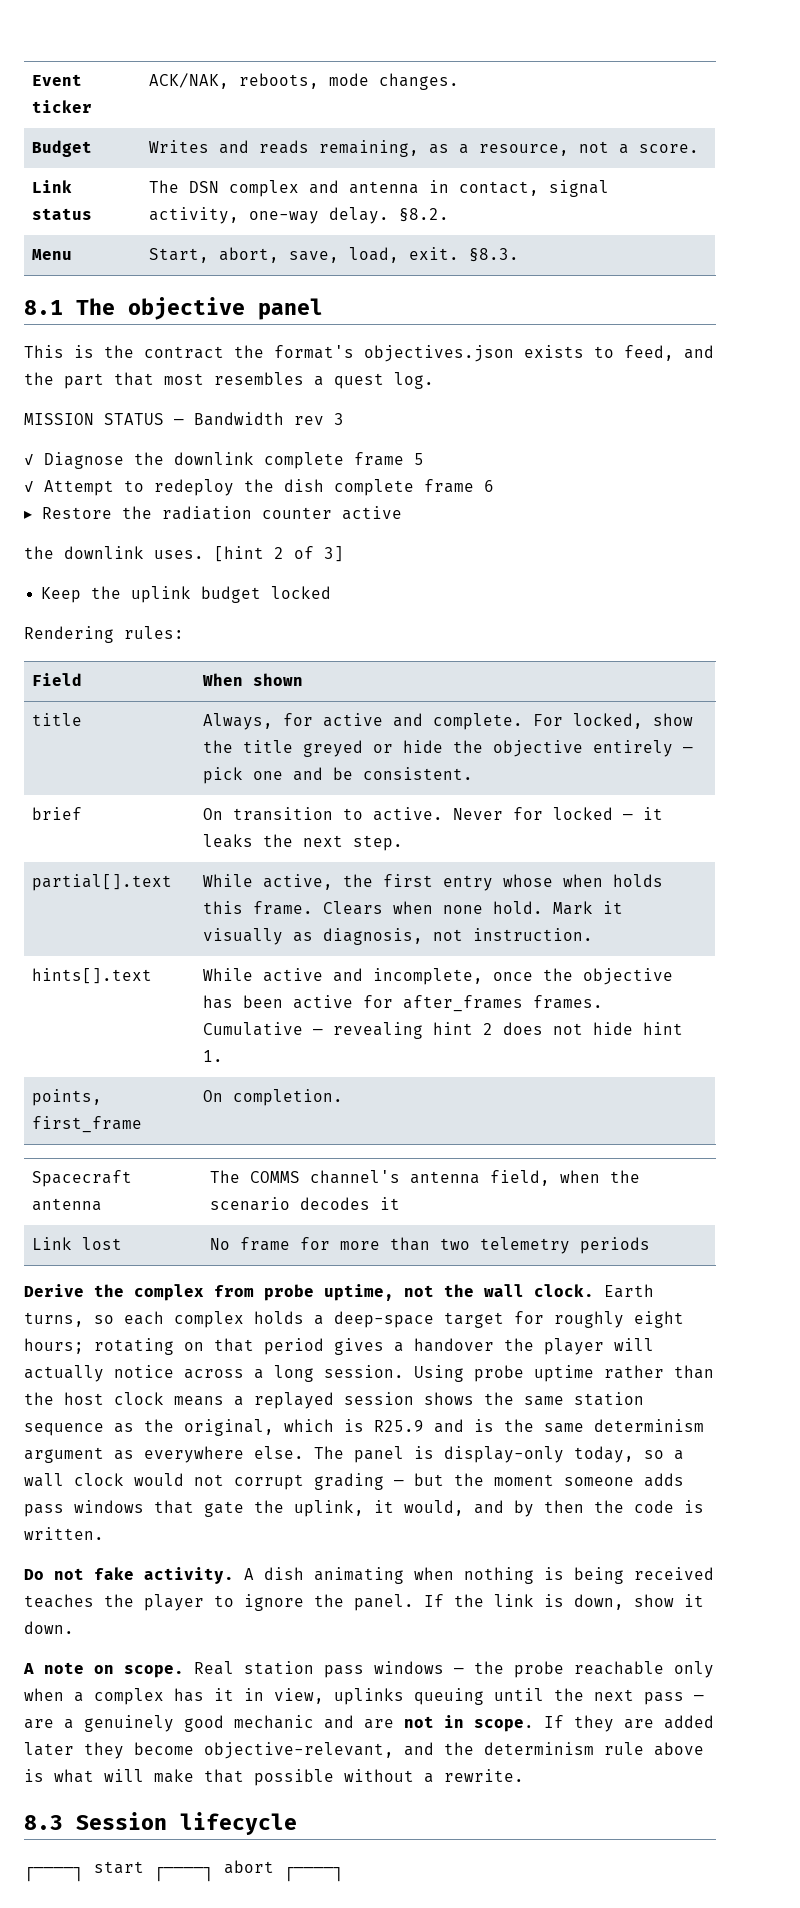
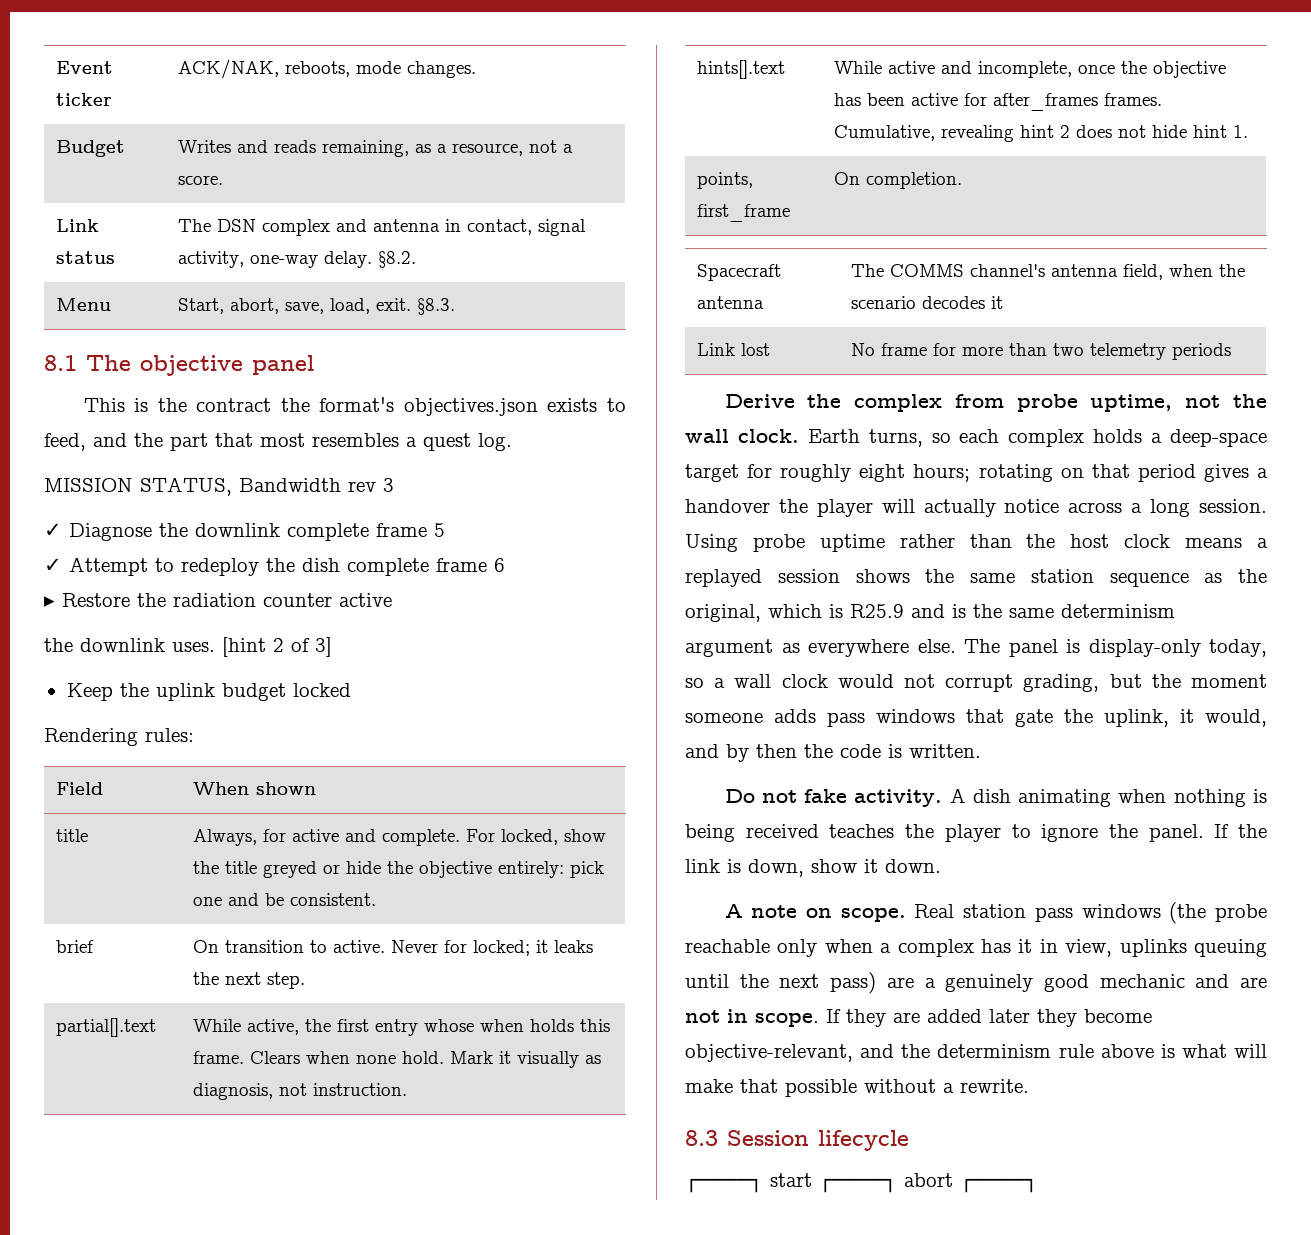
[104,413,184,425] STATUS — -> [140,477,232,496] STATUS,
[593,740,694,757] entirely — -> [497,861,564,878] entirely:
[553,807,634,820] locked — -> [472,940,530,956] locked;
[203,1022,324,1036] Cumulative — -> [833,125,935,141] Cumulative,
[314,1473,404,1490] grading — -> [1023,674,1100,692] grading,
[454,1661,504,1674] — the -> [1169,902,1207,924] (the
[644,1692,704,1705] pass — -> [830,972,877,994] pass)

